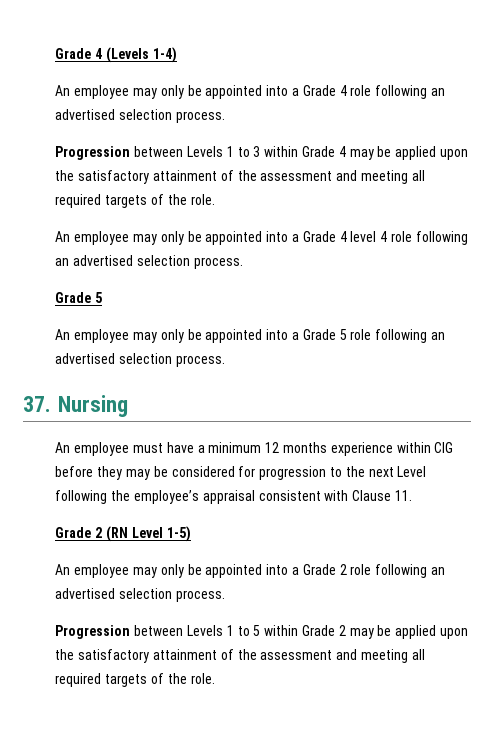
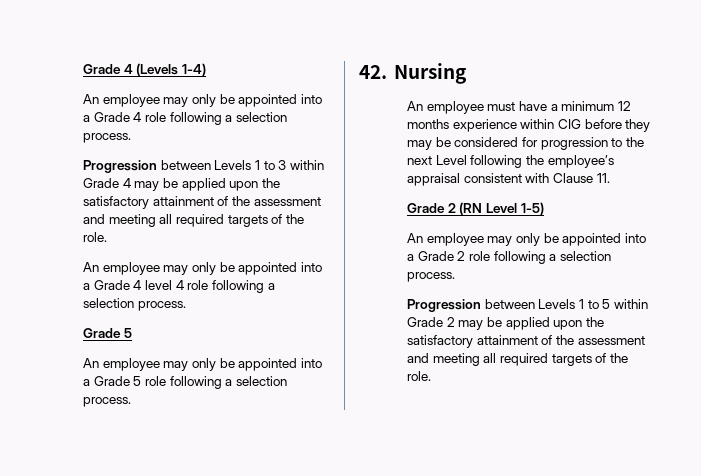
[430,88,445,96] [55,109,116,120] an advertised -> [225,115,233,122] a
[55,255,134,266] an advertised -> [267,283,275,290] a
[430,332,445,340] [55,353,226,367] [23,396,51,412] an advertised selection process. // 37. -> [225,376,287,386] [83,397,132,407] [359,65,387,79] a selection process. // 42.
[430,567,445,575] [55,588,116,599] an advertised -> [549,254,557,261] a

